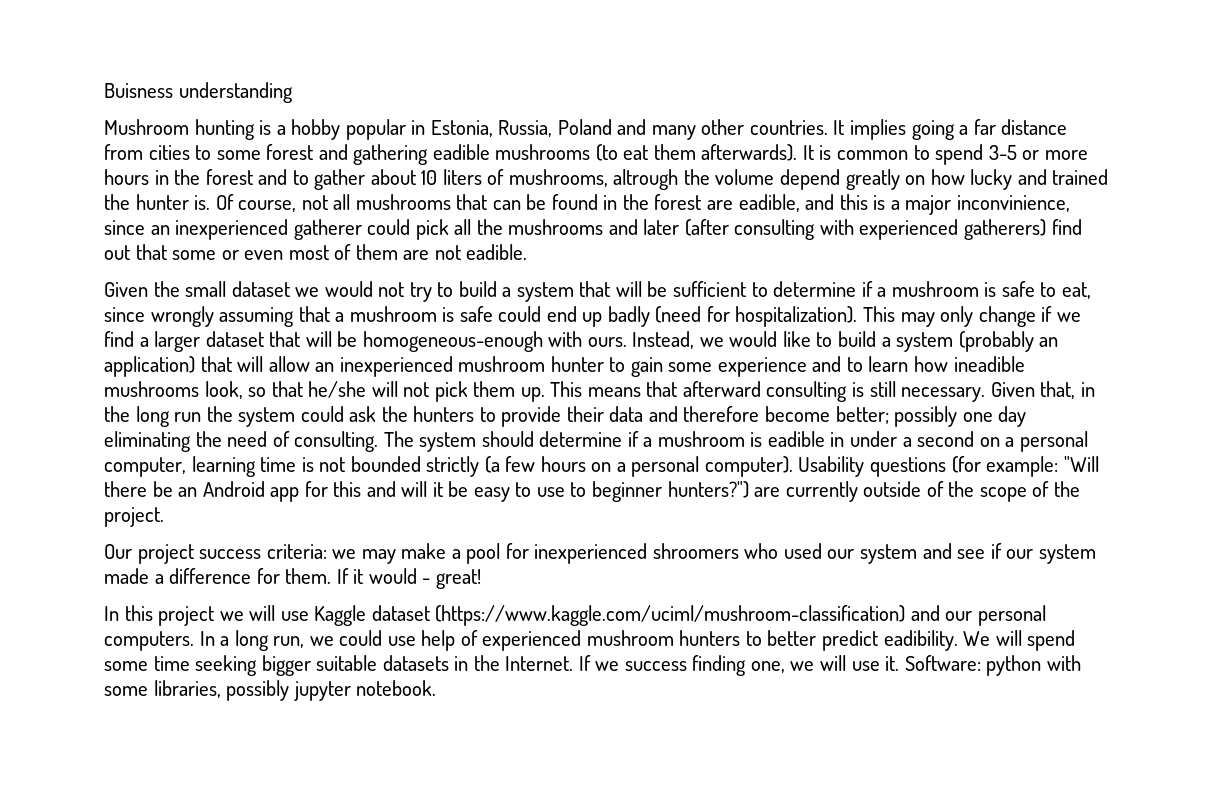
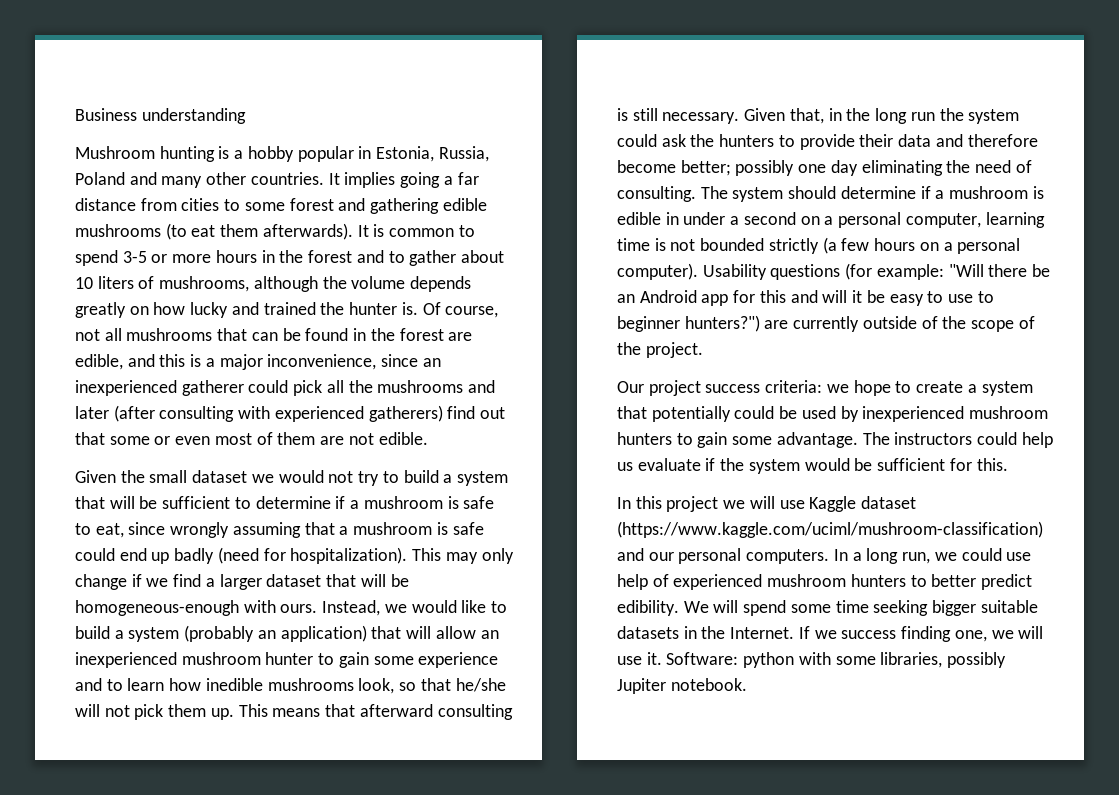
[104,83,173,98] Buisness -> [75,108,137,121] Business
[432,144,490,160] eadible -> [442,198,487,211] edible
[613,169,679,190] altrough -> [253,276,318,292] although
[780,169,841,190] depend -> [410,276,472,292] depends
[738,194,800,212] eadible, -> [75,354,123,370] edible,
[956,195,1070,212] inconvinience, -> [267,354,377,370] inconvenience,
[466,244,528,260] eadible. -> [378,432,428,445] edible.
[953,356,1025,372] ineadible -> [205,678,263,691] inedible
[767,431,825,447] eadible -> [617,212,661,225] edible
[361,543,1096,564] [104,568,481,589] may make a pool for inexperienced shroomers who used our system and see if our system made a difference for them. If it would - great! -> [853,380,1033,396] [617,406,1049,422] [617,432,1053,448] [617,458,1008,474] hope to create a system that potentially could be used by inexperienced mushroom hunters to gain some advantage. The instructors could help us evaluate if the system would be sufficient for this.
[883,630,958,651] eadibility. -> [617,600,679,616] edibility.
[293,681,351,701] jupyter -> [617,678,666,694] Jupiter

